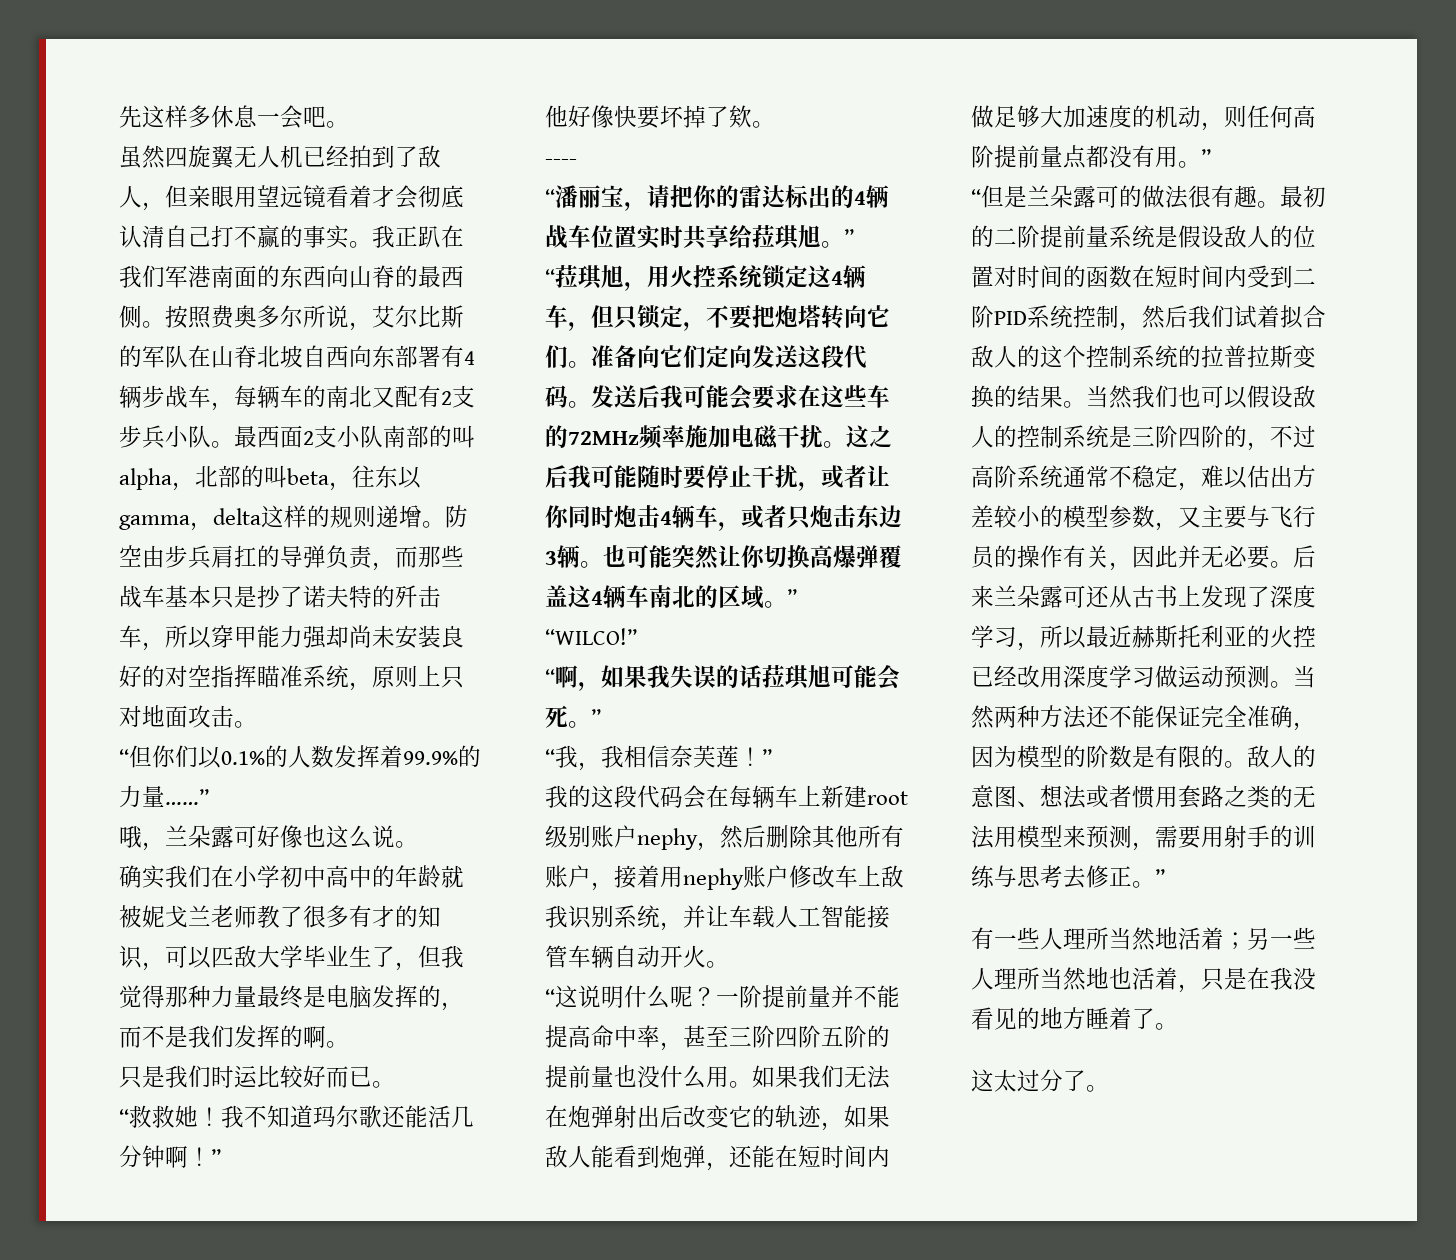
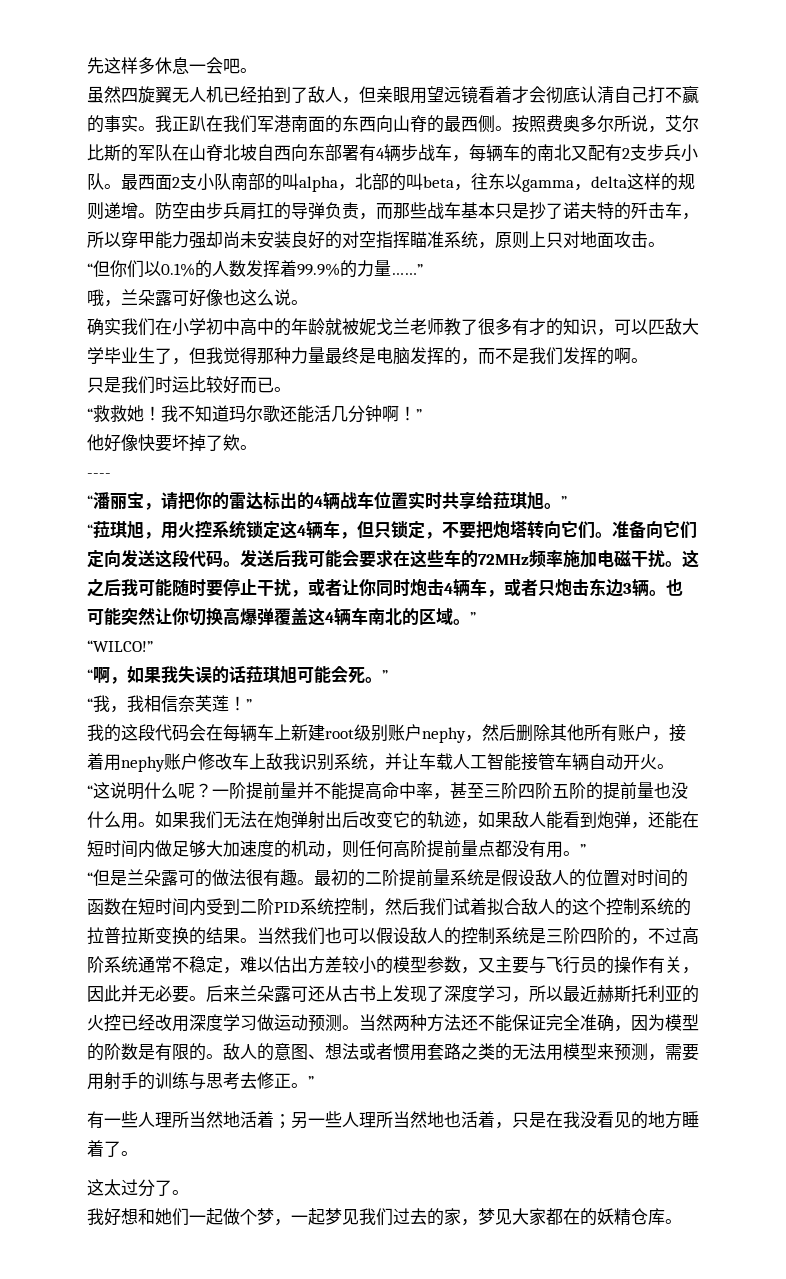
(1109, 1088) none -> [87,1208,682,1226] // 我好想和她们一起做个梦，一起梦见我们过去的家，梦见大家都在的妖精仓库。

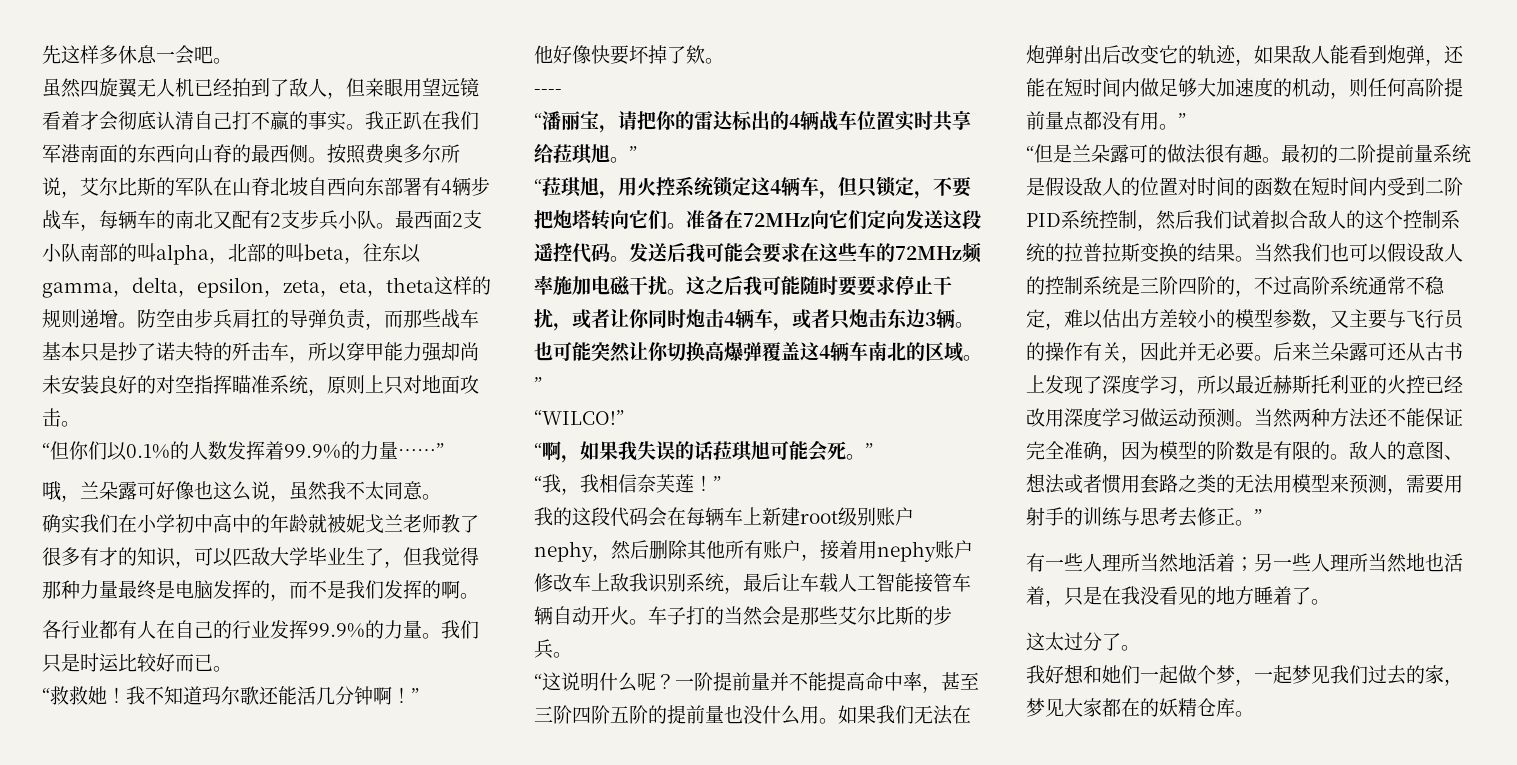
(627, 182) none -> [178,277,434,298] ，epsilon，zeta，eta，theta
(291, 297) none -> [270,481,423,502] ，虽然我不太同意
[87,376,155,394] 只是我们 -> [42,620,479,639] [42,653,80,673] 各行业都有人在自己的行业发挥99.9%的力量。我们只是
(646, 529) none -> [724,210,810,229] 在72MHz
(189, 558) none -> [534,243,572,262] 遥控
(223, 588) none -> [857,276,895,296] 要求
[385,753,402,770] 并 -> [743,573,781,592] 最后
(674, 766) none -> [648,606,952,626] [534,639,572,659] 车子打的当然会是那些艾尔比斯的步兵。

